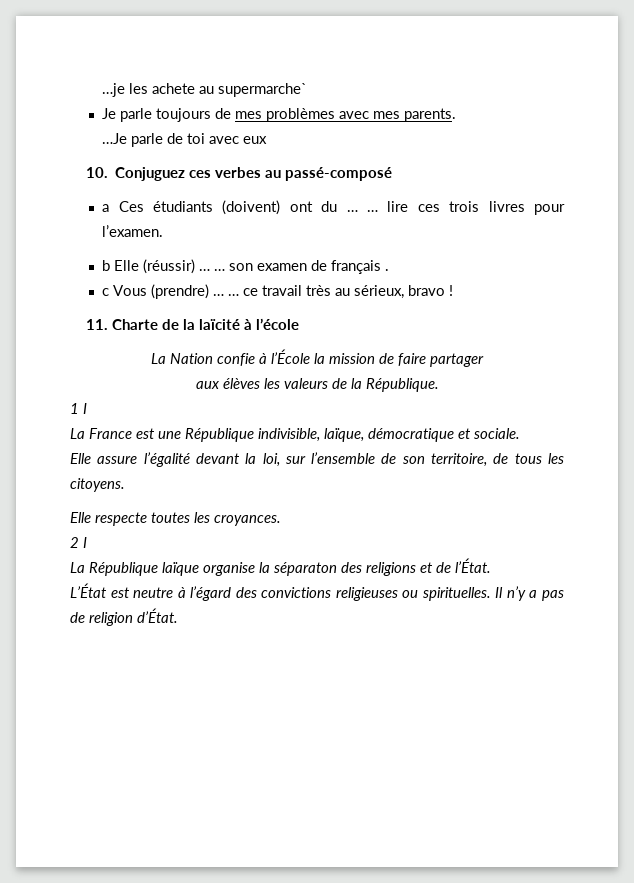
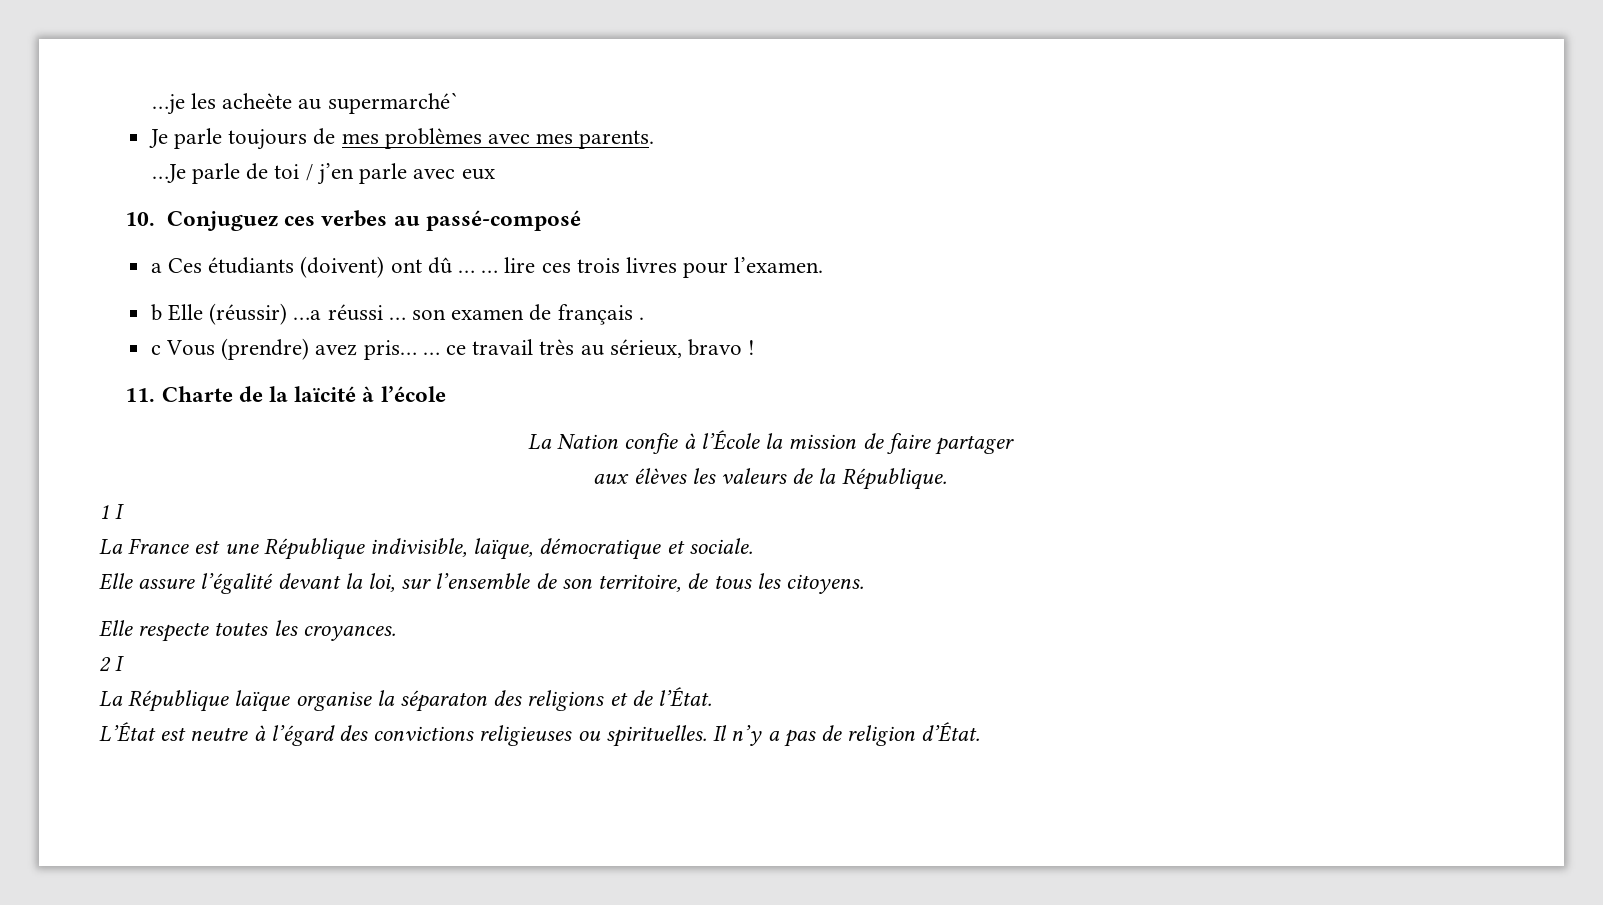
[152,83,308,97] achete au supermarche` -> [222,92,459,114] acheète au supermarché`
(206, 138) none -> [305,163,408,185] / j’en parle
[321,201,338,212] du -> [427,257,452,274] dû
[199,269,211,271] … -> [293,304,383,321] …a réussi
[213,294,225,296] … -> [315,340,417,360] avez pris…

